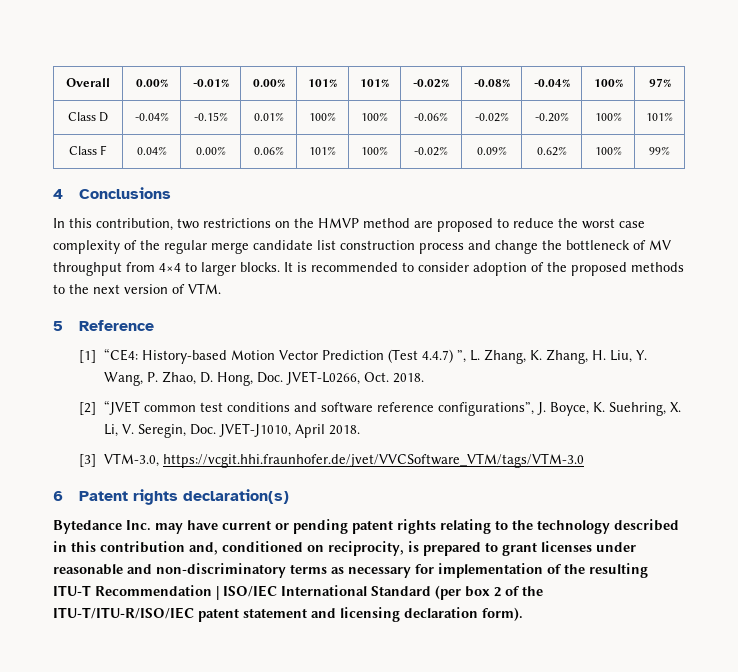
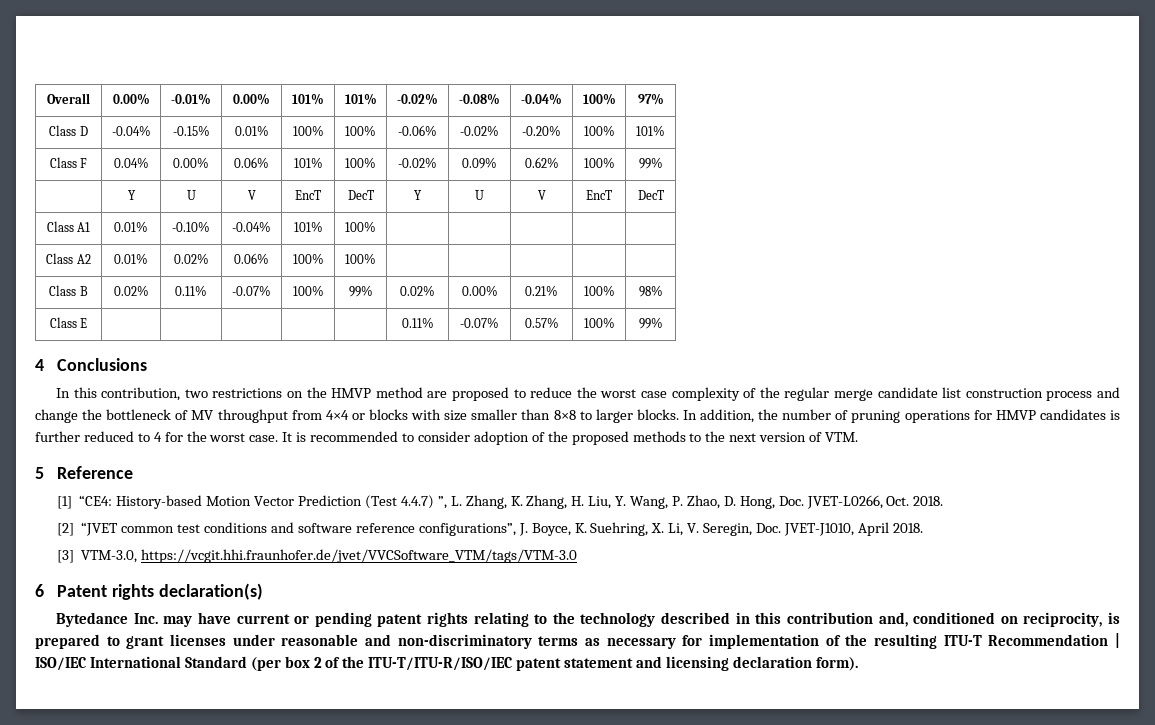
(670, 150) none -> [127,190,136,200] [186,190,196,200] [247,190,256,200] [295,190,321,200] [347,190,374,200] [414,190,422,200] [475,190,484,200] [537,190,546,200] [586,190,612,200] [637,190,664,200] [46,221,91,232] [114,221,148,232] [172,221,210,232] [232,221,271,232] [293,221,323,232] [345,221,376,232] [46,253,91,264] [114,253,148,264] [173,253,209,264] [234,253,269,264] [292,253,324,264] [345,253,376,264] [49,285,88,296] [113,285,149,296] [175,285,207,296] [232,285,271,296] [292,285,324,296] [348,285,373,297] [400,285,435,296] [461,285,498,296] [525,285,558,296] [583,285,615,296] [638,285,663,297] [49,317,88,328] [401,317,434,328] [460,317,499,328] [524,317,559,328] [583,317,615,328] [638,317,663,329] // | Y | U | V | EncT | DecT | Y | U | V | EncT | DecT // Class A1 | 0.01% | -0.10% | -0.04% | 101% | 100% | | | | | // Class A2 | 0.01% | 0.02% | 0.06% | 100% | 100% | | | | | // Class B | 0.02% | 0.11% | -0.07% | 100% | 99% | 0.02% | 0.00% | 0.21% | 100% | 98% // Class E | | | | | | 0.11% | -0.07% | 0.57% | 100% | 99%
[185,262,280,276] to larger blocks. -> [351,409,1121,423] [35,431,279,442] or blocks with size smaller than 8×8 to larger blocks. In addition, the number of pruning operations for HMVP candidates is further reduced to 4 for the worst case.

